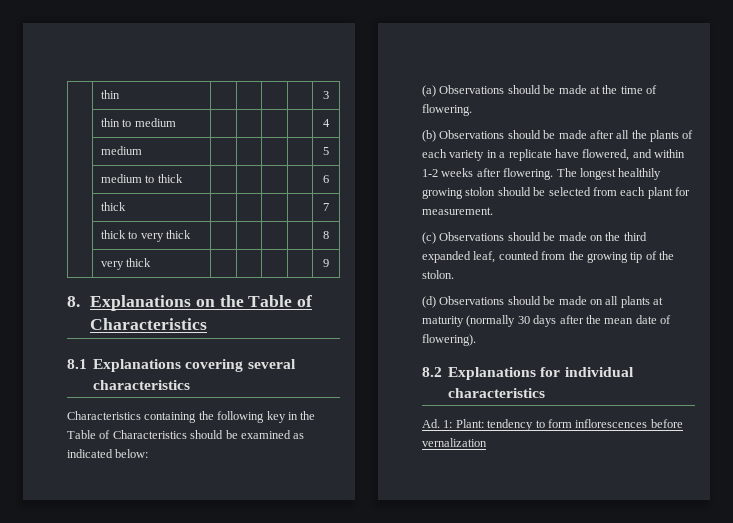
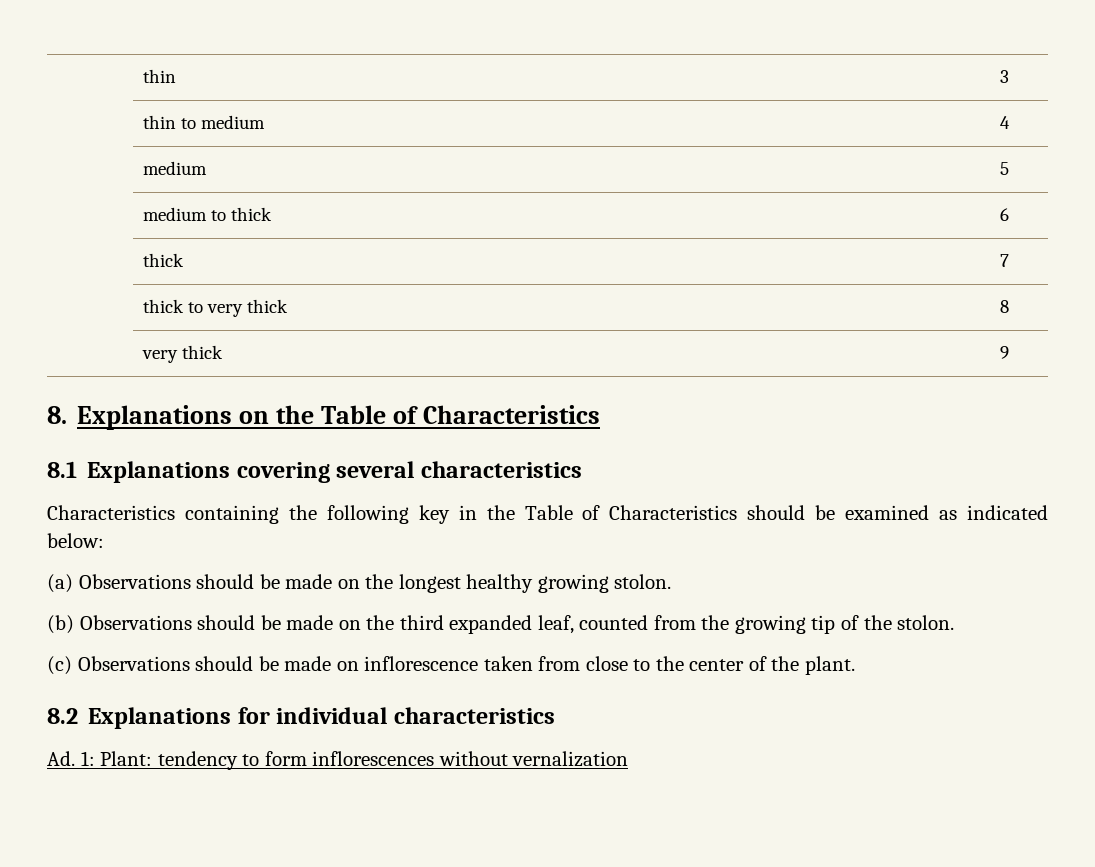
[589,85,657,94] [422,104,472,116] at the time of flowering. -> [337,574,672,593] on the longest healthy growing stolon.
[589,130,694,142] [422,149,685,161] [422,168,662,180] [422,187,690,199] [422,207,493,215] [422,232,587,244] after all the plants of each variety in a replicate have flowered, and within 1-2 weeks after flowering. The longest healthily growing stolon should be selected from each plant for measurement. // (c) Observations should be made -> (334, 622) none
[422,296,663,308] [422,315,671,327] [422,334,476,346] (d) Observations should be made on all plants at maturity (normally 30 days after the mean date of flowering). -> [47,656,856,675] (c) Observations should be made on inflorescence taken from close to the center of the plant.
[650,419,683,428] before -> [438,751,508,766] without

